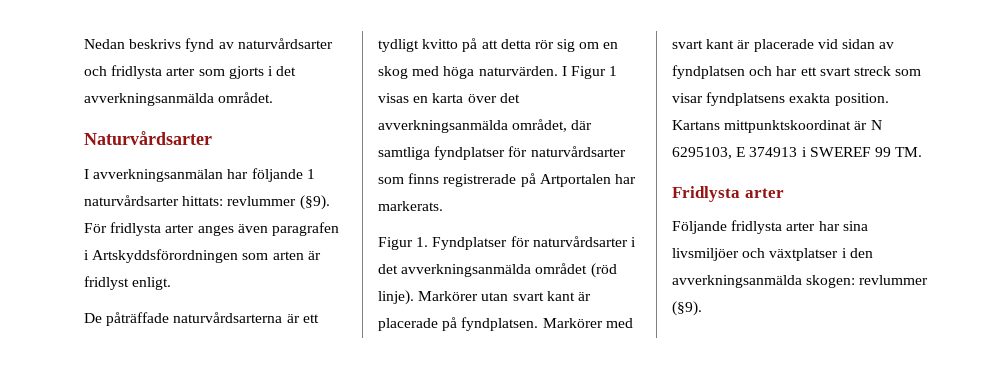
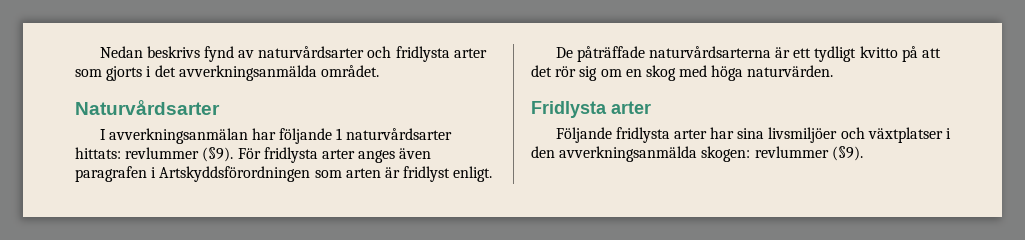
[500,39,531,49] detta -> [531,65,552,77] det
[561,66,618,79] [378,93,520,103] [378,119,593,133] [378,146,626,160] [378,173,636,187] [378,201,443,211] [378,236,636,250] [378,263,617,278] [378,290,591,305] [378,317,633,331] [672,39,895,52] [672,65,922,79] [672,92,889,106] [672,120,882,133] [672,147,923,159] I Figur 1 visas en karta över det avverkningsanmälda området, där samtliga fyndplatser för naturvårdsarter som finns registrerade på Artportalen har markerats. // Figur 1. Fyndplatser för naturvårdsarter i det avverkningsanmälda området (röd linje). Markörer utan svart kant är placerade på fyndplatsen. Markörer med svart kant är placerade vid sidan av fyndplatsen och har ett svart streck som visar fyndplatsens exakta position. Kartans mittpunktskoordinat är N 6295103, E 374913 i SWEREF 99 TM. -> (834, 71) none

